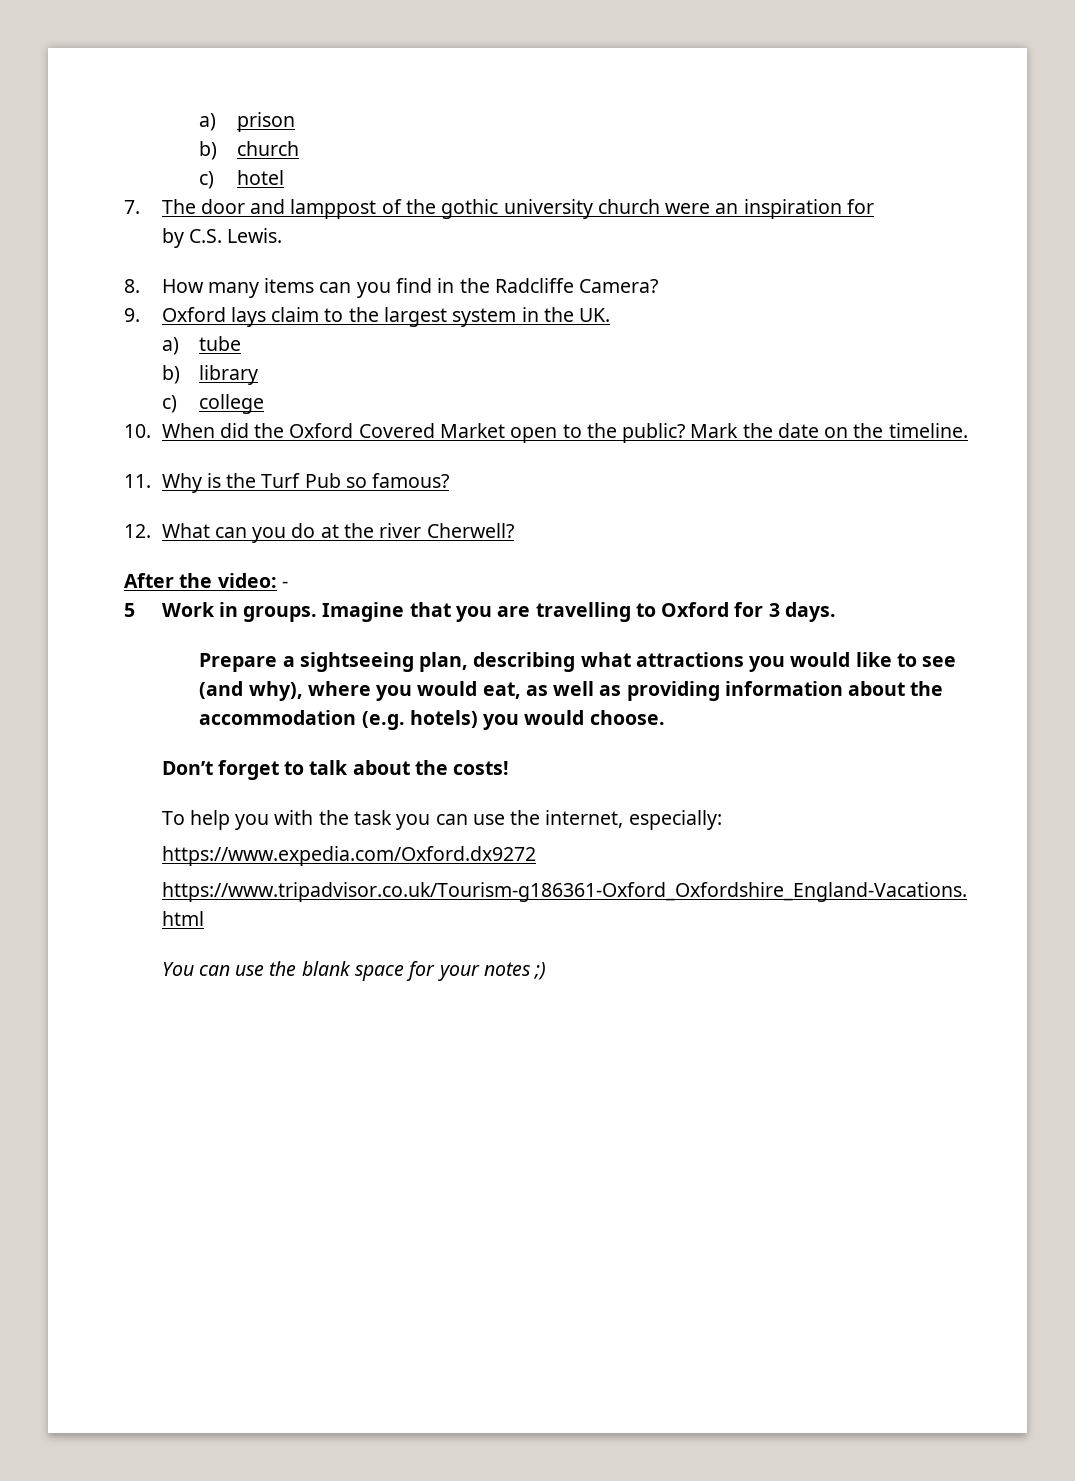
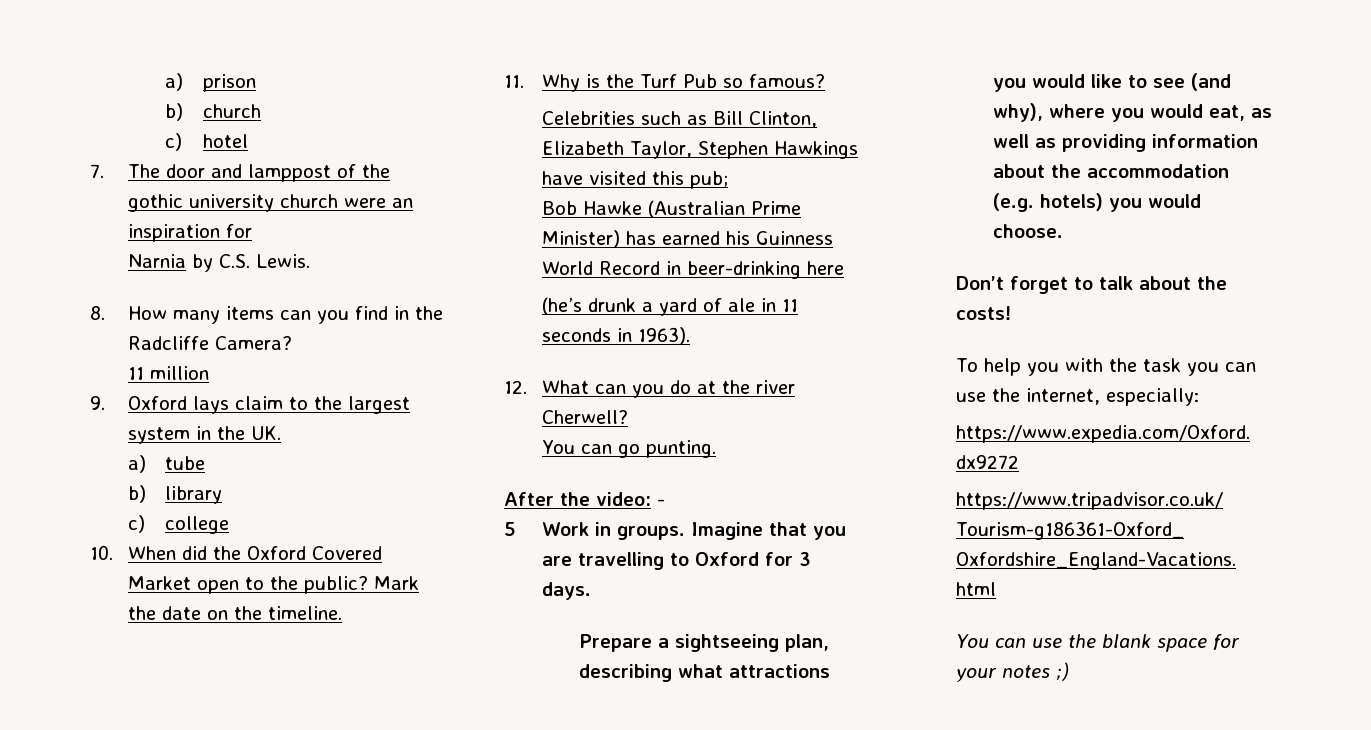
(874, 206) none -> [127,254,186,268] Narnia
(659, 286) none -> [127,366,209,380] // 11 million
(450, 480) none -> [541,111,817,128] [541,141,859,159] [541,171,728,189] [541,200,801,218] [541,230,833,248] [541,261,845,279] [541,297,798,316] [541,327,690,345] // Celebrities such as Bill Clinton, Elizabeth Taylor, Stephen Hawkings have visited this pub; // Bob Hawke (Australian Prime Minister) has earned his Guinness World Record in beer-drinking here // (he’s drunk a yard of ale in 11 seconds in 1963).
(514, 530) none -> [541,440,717,458] // You can go punting.

